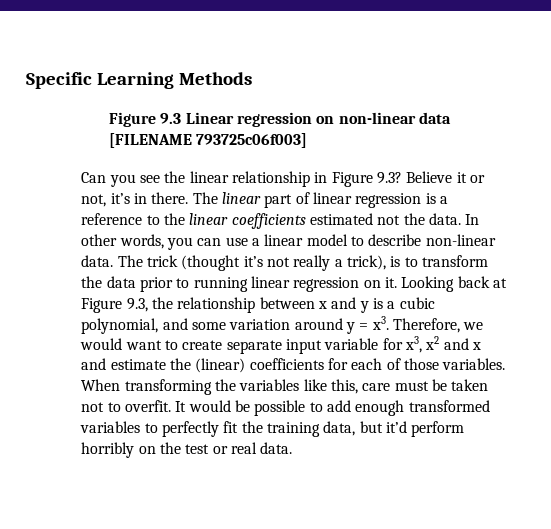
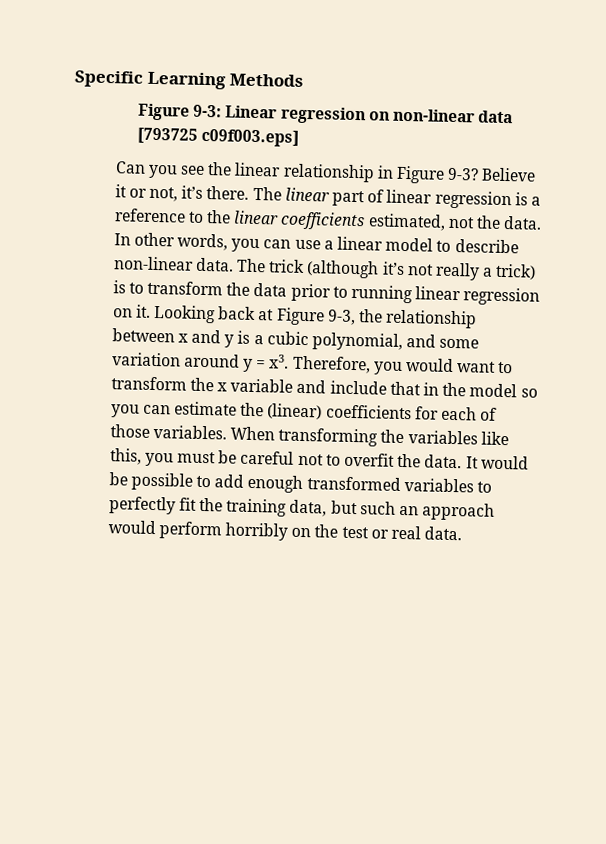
[160,113,182,124] 9.3 -> [193,104,223,118] 9-3:
[109,133,308,148] [FILENAME 793725c06f003] -> [137,127,300,147] [793725 c09f003.eps]
[376,172,402,184] 9.3? -> [447,167,480,181] 9-3?
[134,193,148,204] in -> (204, 192) none
[309,213,373,225] estimated -> [367,213,446,231] estimated,
[181,255,241,271] (thought -> [306,260,380,279] (although
[346,255,386,270] trick), -> [495,263,537,280] trick)
[126,298,148,312] 9.3, -> [326,309,356,326] 9-3,
[463,322,484,330] we -> [372,361,403,375] you
[182,336,481,354] [81,358,107,370] create separate input variable for x3, x2 and x and -> [110,376,538,398] [110,404,171,418] transform the x variable and include that in the model so you can
[362,383,391,391] care -> [144,452,174,467] you
[451,379,489,391] taken -> [240,450,295,465] careful
[125,400,172,412] overfit. -> [343,452,463,469] overfit the data.
[385,421,407,433] it’d -> [359,501,496,521] [107,520,156,535] such an approach would

